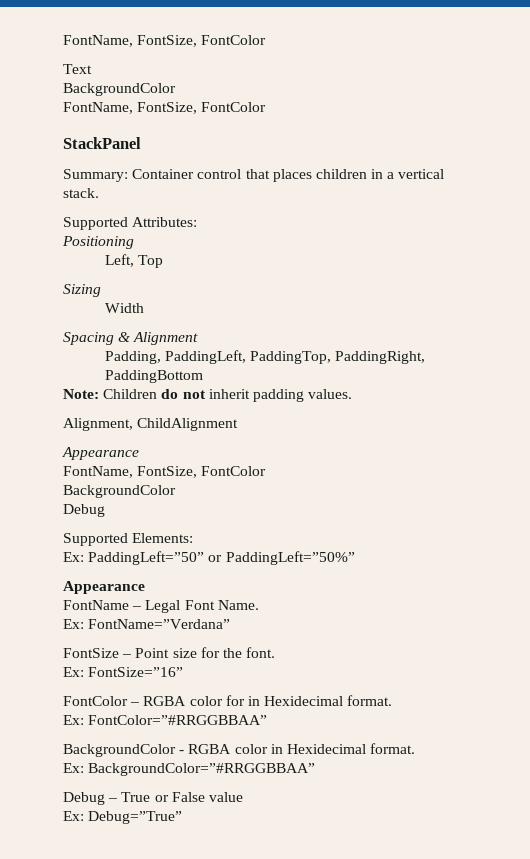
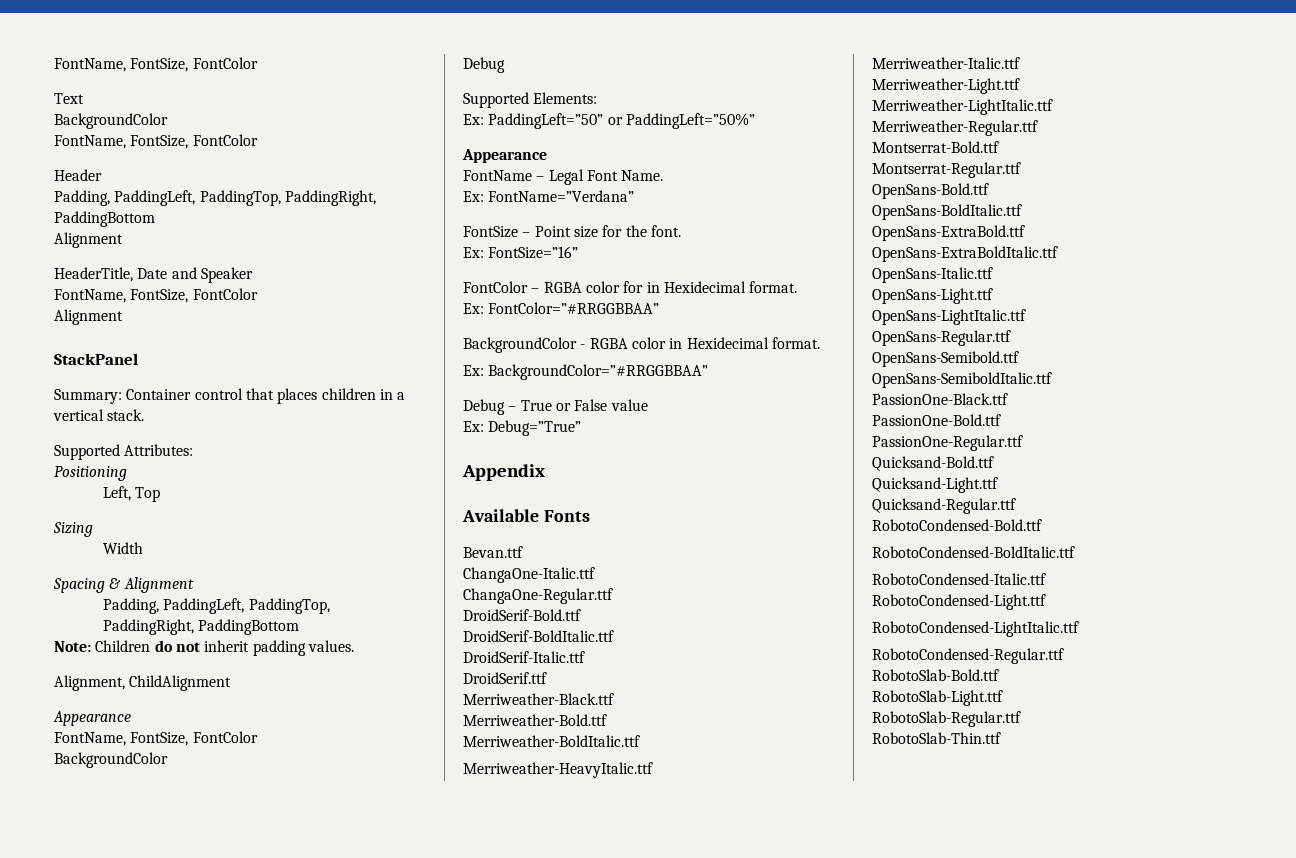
(267, 107) none -> [54,169,102,181] [54,190,376,206] [54,211,155,227] [54,232,123,248] [54,267,253,283] [54,288,258,303] [54,309,123,325] // Header // Padding, PaddingLeft, PaddingTop, PaddingRight, PaddingBottom // Alignment // HeaderTitle, Date and Speaker // FontName, FontSize, FontColor // Alignment
(183, 817) none -> [462,464,545,481] [462,509,590,522] [463,546,523,558] [463,567,595,583] [463,588,613,604] [463,609,581,621] [463,630,614,642] [463,651,585,663] [463,672,547,684] [463,693,614,705] [463,714,607,726] [463,735,640,747] [463,762,653,778] [872,57,1020,69] [872,78,1020,94] [872,99,1053,115] [872,120,1038,136] [872,141,999,153] [872,162,1021,178] [872,183,989,199] [872,204,1022,220] [872,225,1025,241] [872,246,1058,262] [872,267,993,283] [872,288,993,304] [872,309,1026,325] [872,330,1011,346] [872,351,1019,367] [872,372,1052,388] [872,393,1008,405] [872,414,1001,426] [872,435,1023,451] [872,456,994,471] [872,477,998,493] [872,498,1016,514] [872,519,1042,531] [872,546,1075,558] [872,573,1046,585] [872,594,1046,610] [872,621,1079,637] [872,648,1064,664] [872,669,999,681] [872,690,1003,706] [872,711,1021,727] [872,732,1001,744] // Appendix // Available Fonts // Bevan.ttf // ChangaOne-Italic.ttf // ChangaOne-Regular.ttf // DroidSerif-Bold.ttf // DroidSerif-BoldItalic.ttf // DroidSerif-Italic.ttf // DroidSerif.ttf // Merriweather-Black.ttf // Merriweather-Bold.ttf // Merriweather-BoldItalic.ttf // Merriweather-HeavyItalic.ttf // Merriweather-Italic.ttf // Merriweather-Light.ttf // Merriweather-LightItalic.ttf // Merriweather-Regular.ttf // Montserrat-Bold.ttf // Montserrat-Regular.ttf // OpenSans-Bold.ttf // OpenSans-BoldItalic.ttf // OpenSans-ExtraBold.ttf // OpenSans-ExtraBoldItalic.ttf // OpenSans-Italic.ttf // OpenSans-Light.ttf // OpenSans-LightItalic.ttf // OpenSans-Regular.ttf // OpenSans-Semibold.ttf // OpenSans-SemiboldItalic.ttf // PassionOne-Black.ttf // PassionOne-Bold.ttf // PassionOne-Regular.ttf // Quicksand-Bold.ttf // Quicksand-Light.ttf // Quicksand-Regular.ttf // RobotoCondensed-Bold.ttf // RobotoCondensed-BoldItalic.ttf // RobotoCondensed-Italic.ttf // RobotoCondensed-Light.ttf // RobotoCondensed-LightItalic.ttf // RobotoCondensed-Regular.ttf // RobotoSlab-Bold.ttf // RobotoSlab-Light.ttf // RobotoSlab-Regular.ttf // RobotoSlab-Thin.ttf

